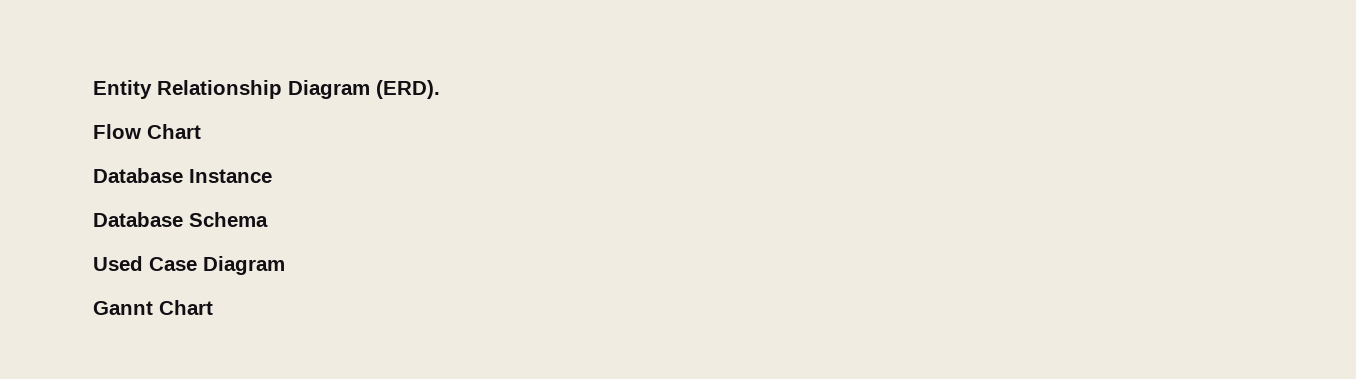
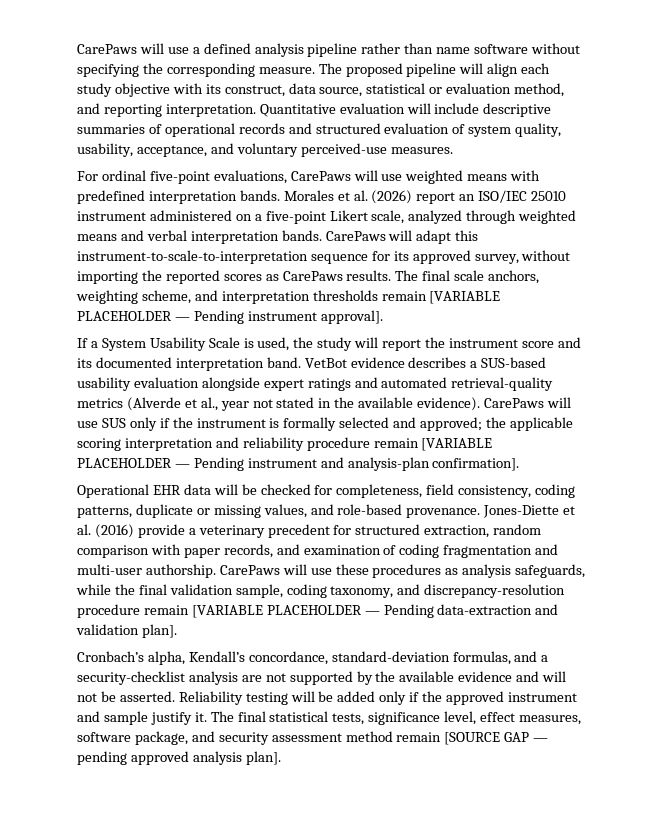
[93,80,440,99] [93,124,201,139] [93,168,272,183] [93,212,268,227] [93,256,285,275] [93,300,213,315] Entity Relationship Diagram (ERD). // Flow Chart // Database Instance // Database Schema // Used Case Diagram // Gannt Chart -> [77,43,581,57] [77,63,551,77] [77,83,565,97] [77,103,552,117] [77,123,562,137] [77,143,453,157] [77,170,541,184] [77,190,567,204] [77,210,577,224] [77,230,479,244] [77,250,571,264] [77,270,540,284] [76,290,501,304] [77,310,383,324] [77,337,581,351] [77,357,547,371] [77,377,554,391] [77,397,571,411] [77,417,573,431] [77,437,493,451] [77,457,520,471] [77,484,576,498] [77,504,576,518] [77,524,542,538] [77,544,559,558] [77,564,586,578] [76,584,566,598] [77,604,559,618] [76,624,177,638] [77,651,549,665] [77,671,567,685] [77,691,577,705] [77,711,582,725] [77,731,549,745] [77,751,281,765] CarePaws will use a defined analysis pipeline rather than name software without specifying the corresponding measure. The proposed pipeline will align each study objective with its construct, data source, statistical or evaluation method, and reporting interpretation. Quantitative evaluation will include descriptive summaries of operational records and structured evaluation of system quality, usability, acceptance, and voluntary perceived-use measures. // For ordinal five-point evaluations, CarePaws will use weighted means with predefined interpretation bands. Morales et al. (2026) report an ISO/IEC 25010 instrument administered on a five-point Likert scale, analyzed through weighted means and verbal interpretation bands. CarePaws will adapt this instrument-to-scale-to-interpretation sequence for its approved survey, without importing the reported scores as CarePaws results. The final scale anchors, weighting scheme, and interpretation thresholds remain [VARIABLE PLACEHOLDER — Pending instrument approval]. // If a System Usability Scale is used, the study will report the instrument score and its documented interpretation band. VetBot evidence describes a SUS-based usability evaluation alongside expert ratings and automated retrieval-quality metrics (Alverde et al., year not stated in the available evidence). CarePaws will use SUS only if the instrument is formally selected and approved; the applicable scoring interpretation and reliability procedure remain [VARIABLE PLACEHOLDER — Pending instrument and analysis-plan confirmation]. // Operational EHR data will be checked for completeness, field consistency, coding patterns, duplicate or missing values, and role-based provenance. Jones-Diette et al. (2016) provide a veterinary precedent for structured extraction, random comparison with paper records, and examination of coding fragmentation and multi-user authorship. CarePaws will use these procedures as analysis safeguards, while the final validation sample, coding taxonomy, and discrepancy-resolution procedure remain [VARIABLE PLACEHOLDER — Pending data-extraction and validation plan]. // Cronbach’s alpha, Kendall’s concordance, standard-deviation formulas, and a security-checklist analysis are not supported by the available evidence and will not be asserted. Reliability testing will be added only if the approved instrument and sample justify it. The final statistical tests, significance level, effect measures, software package, and security assessment method remain [SOURCE GAP — pending approved analysis plan].

